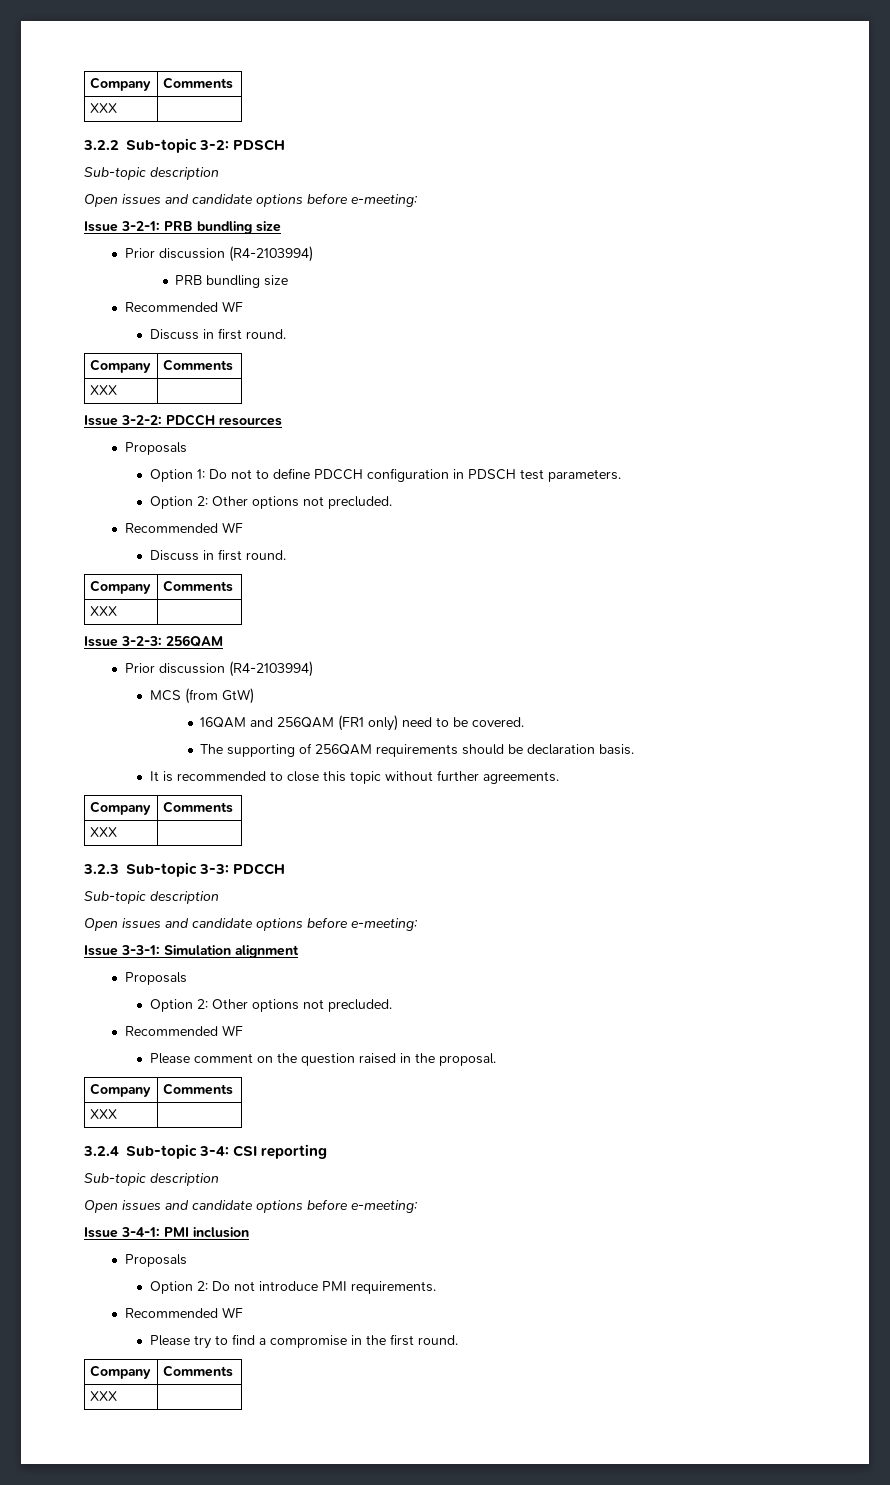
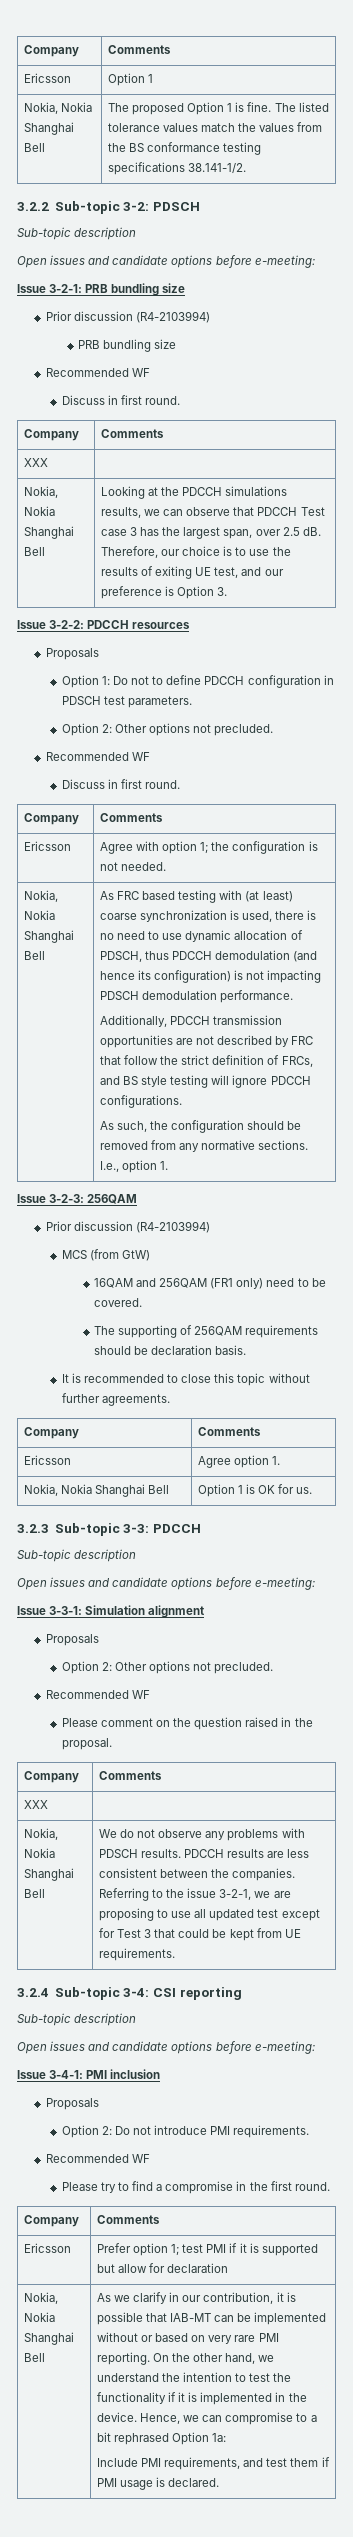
[90,77,152,91] [163,77,234,89] [90,103,118,113] Company | Comments // XXX | -> [23,45,79,57] [107,45,171,54] [23,73,71,83] [107,73,153,86] [23,102,92,114] [23,122,74,135] [23,143,45,152] [107,102,329,115] [107,122,323,132] [107,142,262,155] [107,162,246,175] Company | Comments // Ericsson | Option 1 // Nokia, Nokia Shanghai Bell | The proposed Option 1 is fine. The listed tolerance values match the values from the BS conformance testing specifications 38.141-1/2.
(118, 390) none -> [23,486,58,498] [23,506,55,516] [23,526,74,539] [23,547,45,556] [100,486,288,499] [100,507,325,518] [100,527,321,539] [100,546,291,558] [100,566,284,579] [100,586,228,599] // Nokia, Nokia Shanghai Bell | Looking at the PDCCH simulations results, we can observe that PDCCH Test case 3 has the largest span, over 2.5 dB. Therefore, our choice is to use the results of exiting UE test, and our preference is Option 3.
[90,606,118,616] XXX | -> [23,841,71,851] [99,841,318,854] [99,862,166,871] [23,890,58,902] [23,910,55,920] [23,930,74,943] [23,951,45,960] [99,890,293,903] [99,910,317,922] [99,930,303,942] [99,950,318,962] [99,970,322,983] [99,990,294,1003] [99,1015,283,1027] [99,1035,314,1048] [99,1055,313,1067] [99,1075,311,1088] [99,1095,182,1108] [99,1120,302,1133] [99,1140,309,1152] [99,1160,169,1173] Ericsson | Agree with option 1; the configuration is not needed. // Nokia, Nokia Shanghai Bell | As FRC based testing with (at least) coarse synchronization is used, there is no need to use dynamic allocation of PDSCH, thus PDCCH demodulation (and hence its configuration) is not impacting PDSCH demodulation performance. // Additionally, PDCCH transmission opportunities are not described by FRC that follow the strict definition of FRCs, and BS style testing will ignore PDCCH configurations. // As such, the configuration should be removed from any normative sections. I.e., option 1.
[90,827,118,837] XXX | -> [23,1455,71,1465] [197,1455,281,1468] [23,1484,170,1497] [197,1484,313,1497] Ericsson | Agree option 1. // Nokia, Nokia Shanghai Bell | Option 1 is OK for us.
(118, 1114) none -> [23,1828,58,1840] [23,1848,55,1858] [23,1868,74,1881] [23,1889,45,1898] [98,1828,305,1841] [98,1849,310,1858] [98,1868,296,1881] [98,1888,291,1901] [98,1908,320,1921] [98,1928,301,1941] [98,1948,175,1961] // Nokia, Nokia Shanghai Bell | We do not observe any problems with PDSCH results. PDCCH results are less consistent between the companies. Referring to the issue 3-2-1, we are proposing to use all updated test except for Test 3 that could be kept from UE requirements.
[90,1391,118,1401] XXX | -> [23,2243,71,2253] [96,2243,318,2256] [96,2263,229,2273] [23,2292,58,2304] [23,2312,55,2322] [23,2332,74,2345] [23,2353,45,2362] [96,2292,296,2304] [96,2312,327,2325] [96,2332,279,2344] [96,2352,275,2365] [96,2372,292,2382] [96,2392,307,2405] [96,2412,317,2425] [96,2432,227,2445] [96,2457,330,2470] [96,2477,220,2490] Ericsson | Prefer option 1; test PMI if it is supported but allow for declaration // Nokia, Nokia Shanghai Bell | As we clarify in our contribution, it is possible that IAB-MT can be implemented without or based on very rare PMI reporting. On the other hand, we understand the intention to test the functionality if it is implemented in the device. Hence, we can compromise to a bit rephrased Option 1a: // Include PMI requirements, and test them if PMI usage is declared.

